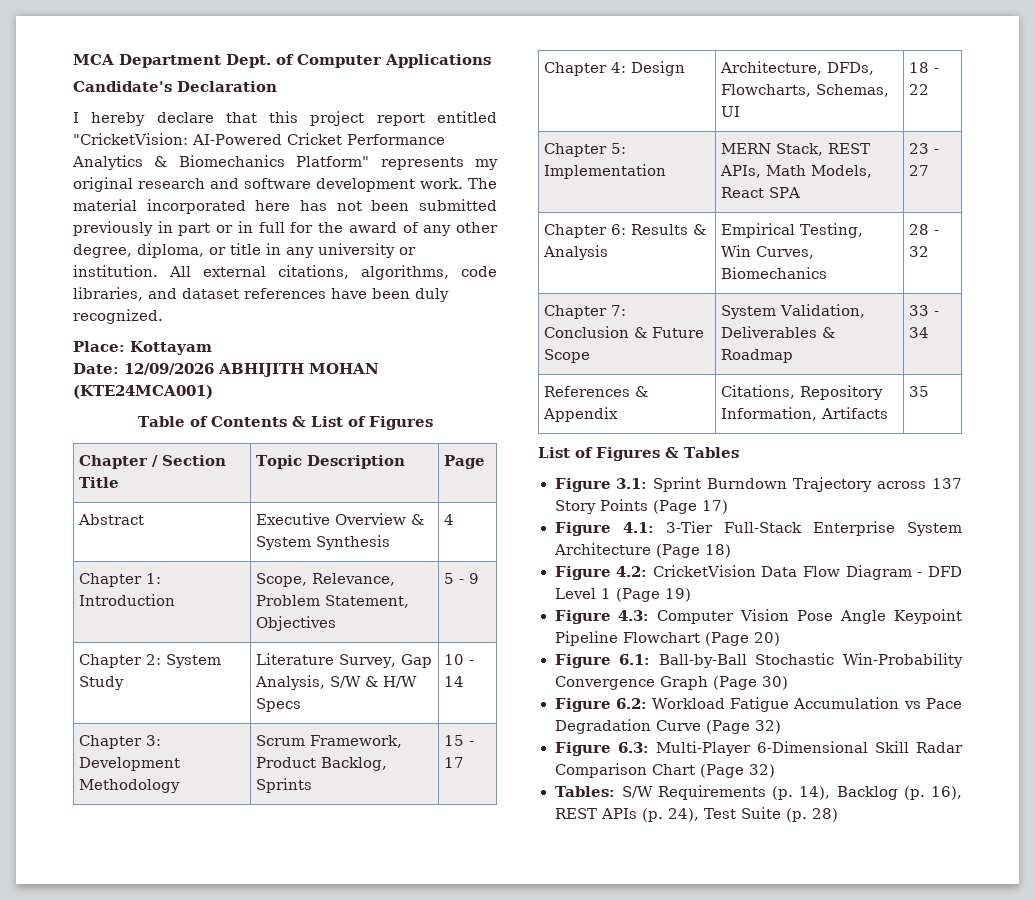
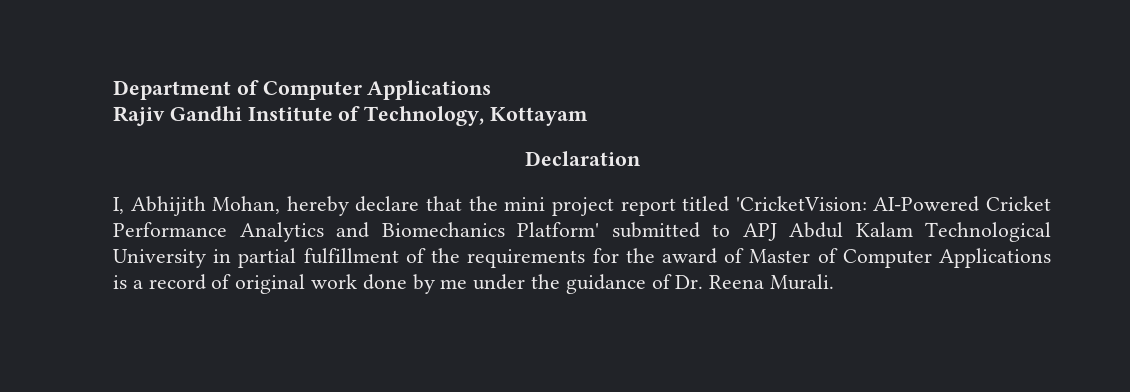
[73,54,271,68] MCA Department Dept. -> [113,80,231,100] Department
[73,81,277,92] [73,111,497,126] [73,133,445,145] [72,155,498,170] [73,177,497,192] [73,199,498,214] [73,221,499,236] [73,243,416,258] [73,265,497,280] [73,287,449,302] [73,309,163,324] [73,341,212,355] [73,363,379,377] [73,385,213,399] [137,416,433,430] [79,455,227,469] [79,477,120,488] [256,455,406,469] [444,455,486,469] [78,514,145,525] [256,513,425,525] [256,535,391,550] [444,514,455,525] [79,573,162,587] [79,594,176,606] [256,573,396,587] [256,595,410,608] [256,616,337,631] [444,573,480,584] [79,654,222,668] [79,676,125,690] [256,653,433,668] [255,675,418,690] [256,698,302,712] [444,654,475,665] [444,676,465,687] [79,735,162,749] [79,757,181,771] [79,779,181,793] [256,735,403,748] [256,757,388,771] [256,778,313,793] [444,735,475,746] [444,757,465,768] [544,61,686,76] [720,61,875,75] [721,84,890,97] [721,106,741,117] [909,62,940,73] [909,84,930,95] [544,143,627,157] [544,164,667,179] [721,143,871,156] [720,165,873,178] [721,187,801,198] [909,143,940,154] [909,165,930,176] [544,224,707,238] [543,245,609,260] [721,223,864,238] [721,245,815,259] [721,267,828,279] [909,224,940,235] [909,246,930,257] [544,305,627,319] [544,326,705,338] [544,349,591,363] [721,304,866,319] [721,326,836,338] [721,349,794,363] [909,305,940,316] [909,327,930,338] [544,386,649,397] [543,407,619,422] [721,385,884,400] [721,407,889,421] [909,386,930,397] [538,447,739,461] [554,477,962,492] [554,499,728,514] [554,521,962,536] [553,543,731,558] [554,565,963,580] [554,588,691,602] [554,609,962,624] [554,631,780,646] [554,653,963,668] [554,676,788,690] [554,697,962,712] [554,719,781,734] [554,741,963,756] [554,763,775,778] [554,785,962,800] [554,807,839,822] Candidate's Declaration // I hereby declare that this project report entitled "CricketVision: AI-Powered Cricket Performance Analytics & Biomechanics Platform" represents my original research and software development work. The material incorporated here has not been submitted previously in part or in full for the award of any other degree, diploma, or title in any university or institution. All external citations, algorithms, code libraries, and dataset references have been duly recognized. // Place: Kottayam // Date: 12/09/2026 ABHIJITH MOHAN (KTE24MCA001) // Table of Contents & List of Figures // Chapter / Section Title | Topic Description | Page // Abstract | Executive Overview & System Synthesis | 4 // Chapter 1: Introduction | Scope, Relevance, Problem Statement, Objectives | 5 - 9 // Chapter 2: System Study | Literature Survey, Gap Analysis, S/W & H/W Specs | 10 - 14 // Chapter 3: Development Methodology | Scrum Framework, Product Backlog, Sprints | 15 - 17 // Chapter 4: Design | Architecture, DFDs, Flowcharts, Schemas, UI | 18 - 22 // Chapter 5: Implementation | MERN Stack, REST APIs, Math Models, React SPA | 23 - 27 // Chapter 6: Results & Analysis | Empirical Testing, Win Curves, Biomechanics | 28 - 32 // Chapter 7: Conclusion & Future Scope | System Validation, Deliverables & Roadmap | 33 - 34 // References & Appendix | Citations, Repository Information, Artifacts | 35 // List of Figures & Tables // Figure 3.1: Sprint Burndown Trajectory across 137 Story Points (Page 17) // Figure 4.1: 3-Tier Full-Stack Enterprise System Architecture (Page 18) // Figure 4.2: CricketVision Data Flow Diagram - DFD Level 1 (Page 19) // Figure 4.3: Computer Vision Pose Angle Keypoint Pipeline Flowchart (Page 20) // Figure 6.1: Ball-by-Ball Stochastic Win-Probability Convergence Graph (Page 30) // Figure 6.2: Workload Fatigue Accumulation vs Pace Degradation Curve (Page 32) // Figure 6.3: Multi-Player 6-Dimensional Skill Radar Comparison Chart (Page 32) // Tables: S/W Requirements (p. 14), Backlog (p. 16), REST APIs (p. 24), Test Suite (p. 28) -> [113,106,589,126] [524,151,641,166] [113,196,1052,216] [113,222,1051,242] [113,248,1051,268] [113,274,835,294] Rajiv Gandhi Institute of Technology, Kottayam // Declaration // I, Abhijith Mohan, hereby declare that the mini project report titled 'CricketVision: AI-Powered Cricket Performance Analytics and Biomechanics Platform' submitted to APJ Abdul Kalam Technological University in partial fulfillment of the requirements for the award of Master of Computer Applications is a record of original work done by me under the guidance of Dr. Reena Murali.

